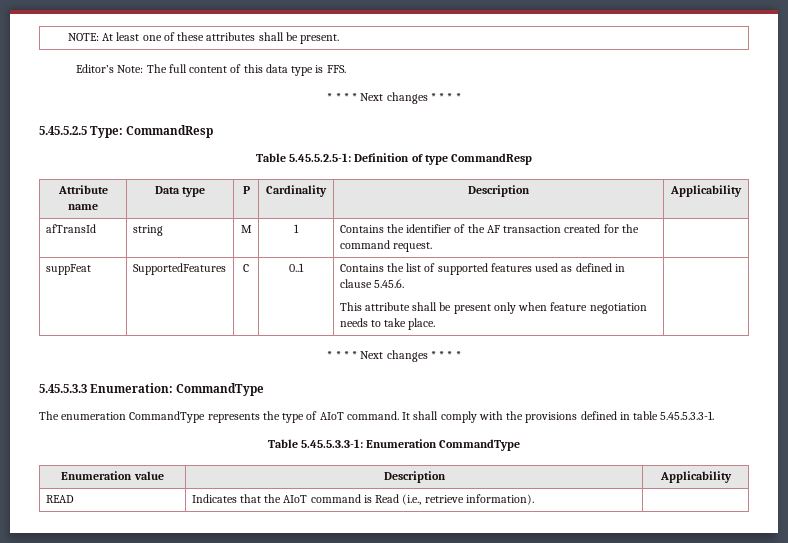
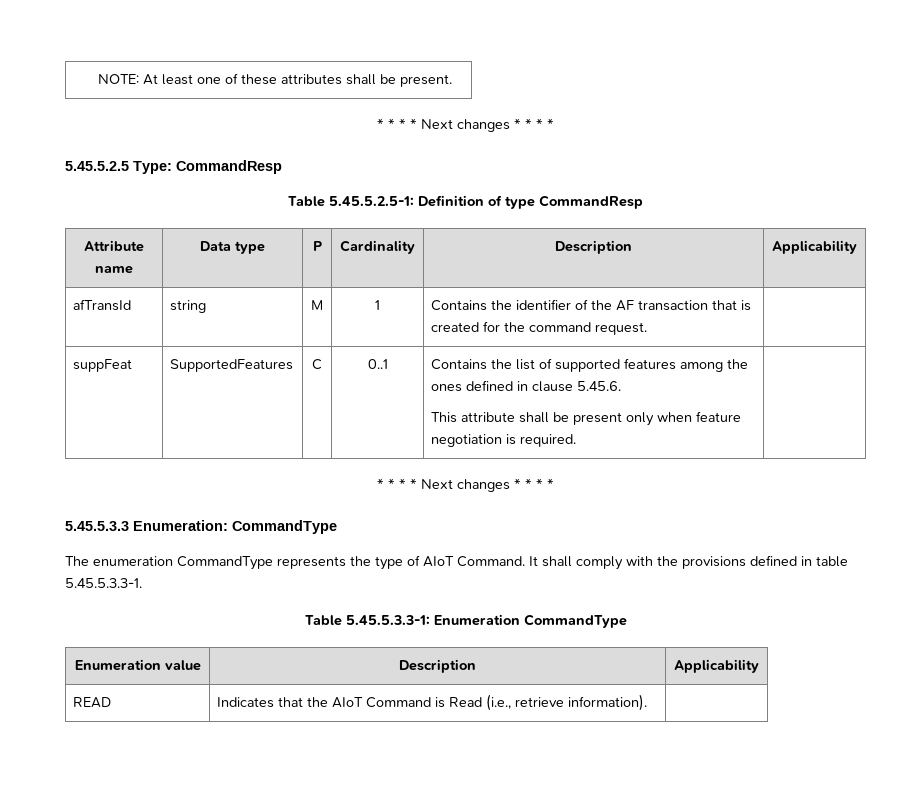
[76,64,346,76] // Editor’s Note: The full content of this data type is FFS. -> (453, 80) none
(562, 229) none -> [711,300,751,311] that is
[535,263,573,272] used as -> [679,359,748,372] [430,384,462,392] among the ones
[339,318,436,330] needs to take place. -> [505,434,576,447] is required.
[346,411,399,420] command. -> [457,556,525,567] Command.
[310,494,361,503] command -> [365,697,431,708] Command

